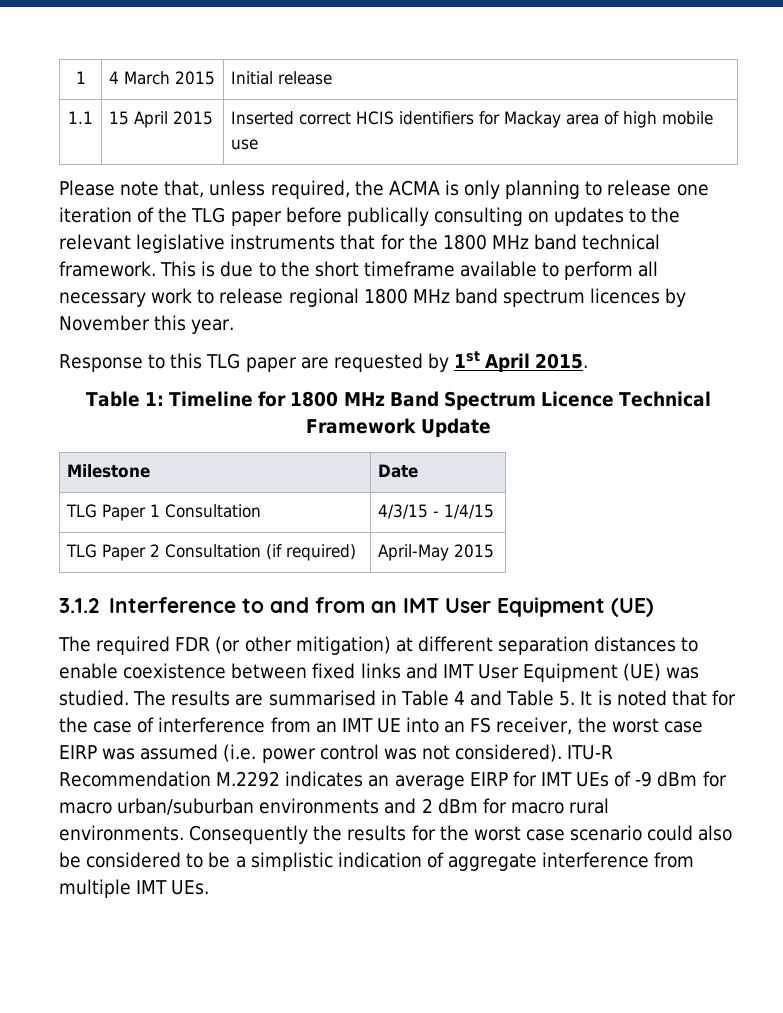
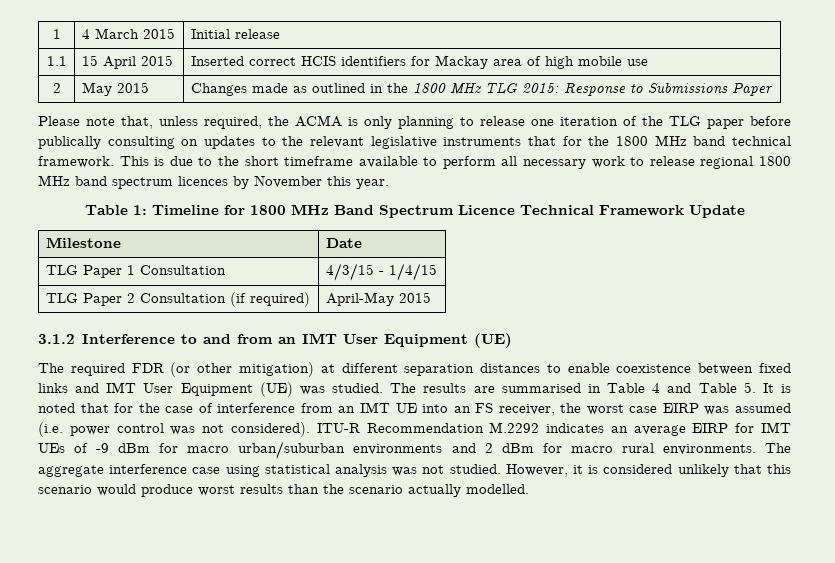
(259, 144) none -> [52,83,61,93] [81,82,149,96] [190,82,773,96] // 2 | May 2015 | Changes made as outlined in the 1800 MHz TLG 2015: Response to Submissions Paper
[59,351,589,372] // Response to this TLG paper are requested by 1st April 2015. -> (389, 184) none
[189,825,733,844] [59,852,695,871] [59,879,210,898] Consequently the results for the worst case scenario could also be considered to be a simplistic indication of aggregate interference from multiple IMT UEs. -> [765,443,792,453] [38,464,792,477] [38,484,529,497] The aggregate interference case using statistical analysis was not studied. However, it is considered unlikely that this scenario would produce worst results than the scenario actually modelled.

